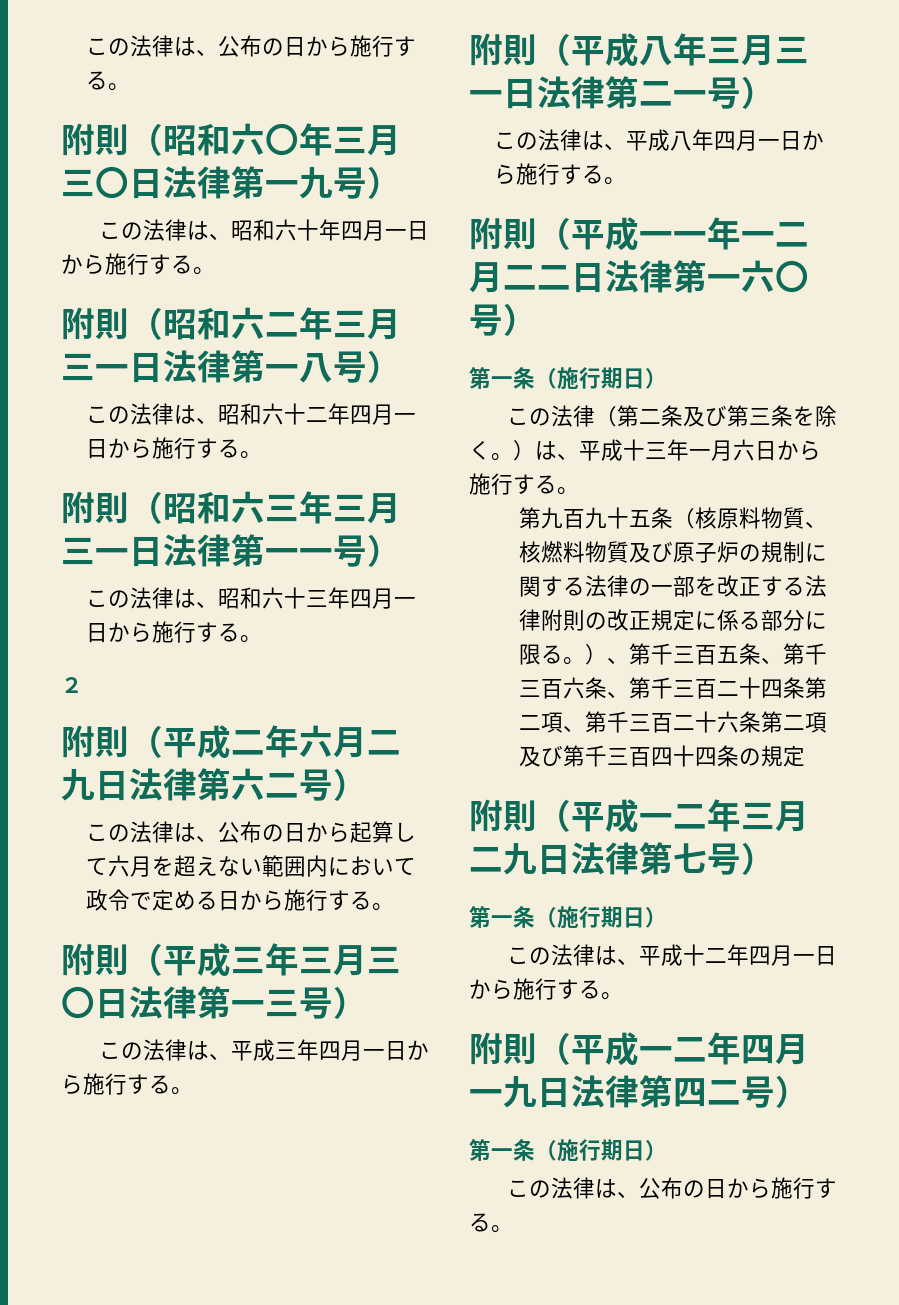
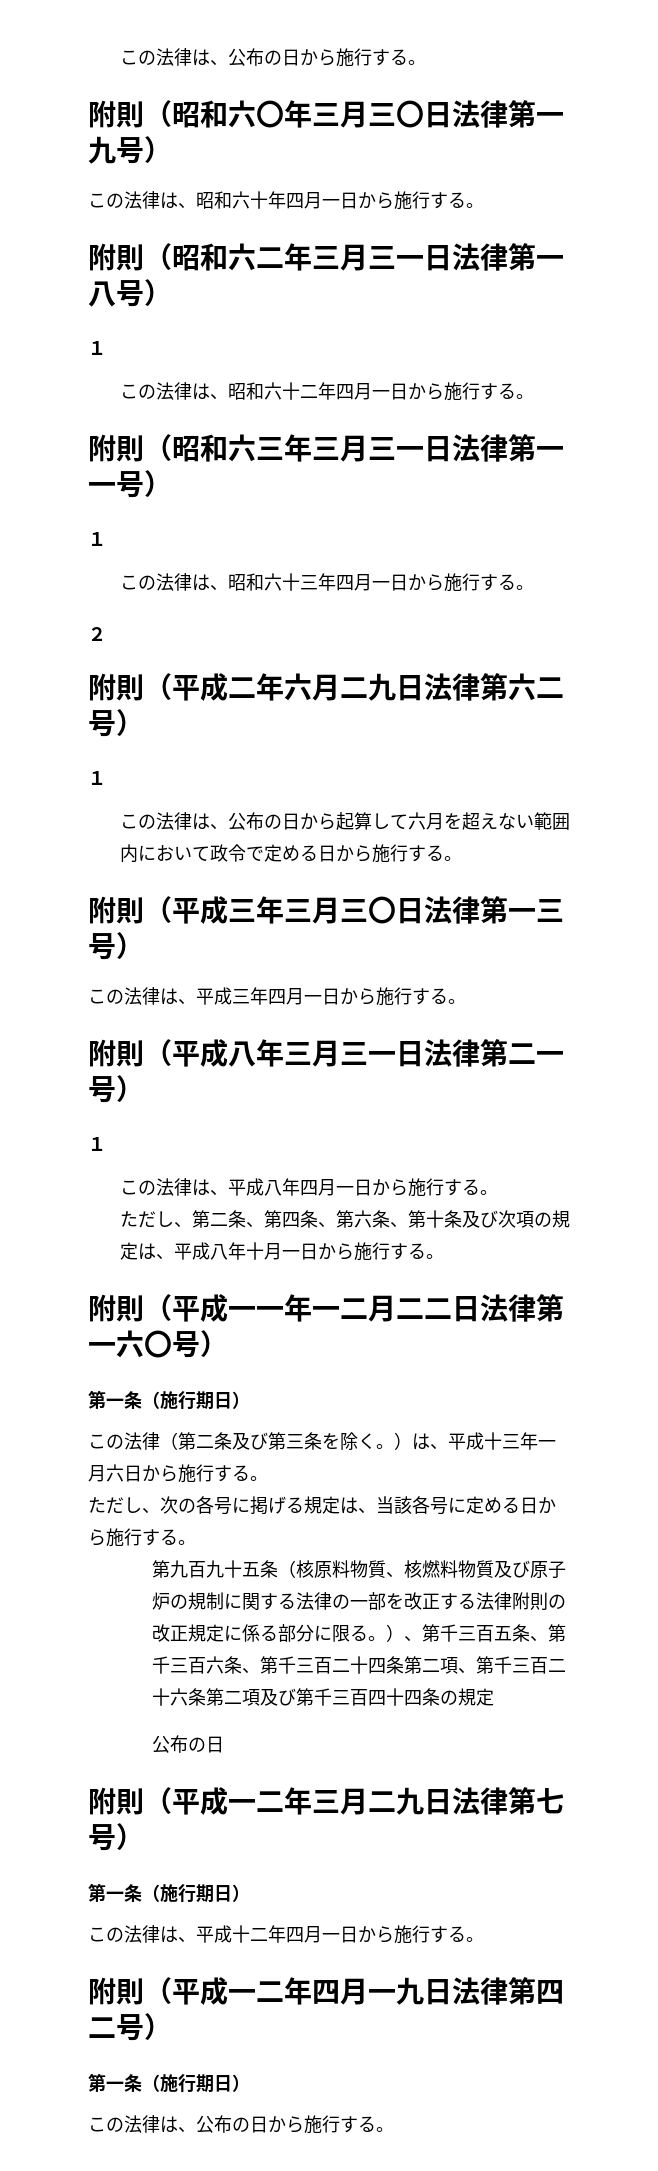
(401, 366) none -> [88,341,106,355] // １
(401, 550) none -> [88,532,106,546] // １
(367, 784) none -> [88,771,106,785] // １
(775, 92) none -> [88,1137,106,1151] // １
(626, 181) none -> [119,1210,570,1228] [119,1242,444,1261] // ただし、第二条、第四条、第六条、第十条及び次項の規定は、平成八年十月一日から施行する。
(579, 491) none -> [88,1496,556,1515] [88,1528,196,1547] // ただし、次の各号に掲げる規定は、当該各号に定める日から施行する。
(805, 756) none -> [151,1735,224,1753] // 公布の日

